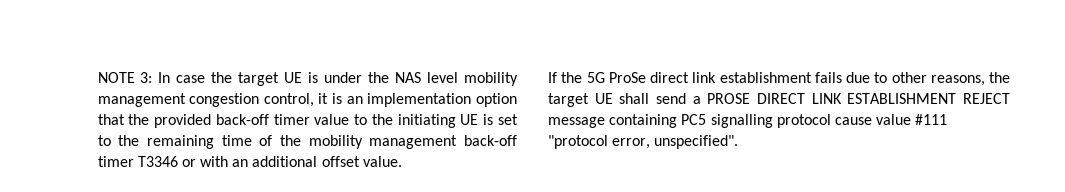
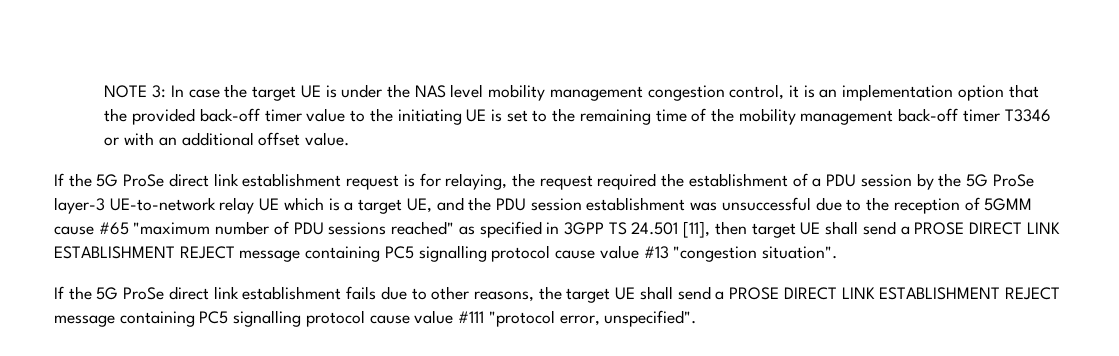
(402, 161) none -> [54,173,1034,190] [54,197,1033,214] [54,221,1060,238] [54,245,837,262] // If the 5G ProSe direct link establishment request is for relaying, the request required the establishment of a PDU session by the 5G ProSe layer-3 UE-to-network relay UE which is a target UE, and the PDU session establishment was unsuccessful due to the reception of 5GMM cause #65 "maximum number of PDU sessions reached" as specified in 3GPP TS 24.501 [11], then target UE shall send a PROSE DIRECT LINK ESTABLISHMENT REJECT message containing PC5 signalling protocol cause value #13 "congestion situation".

